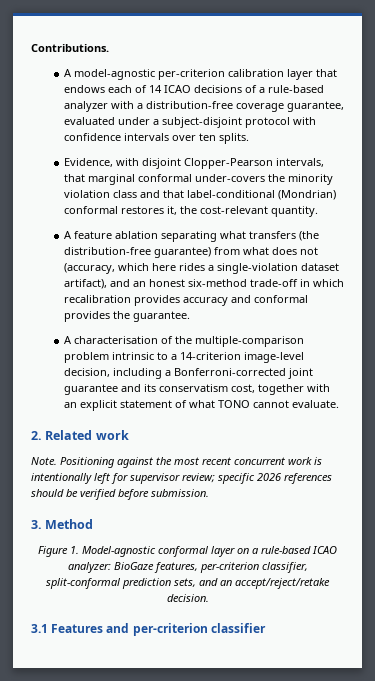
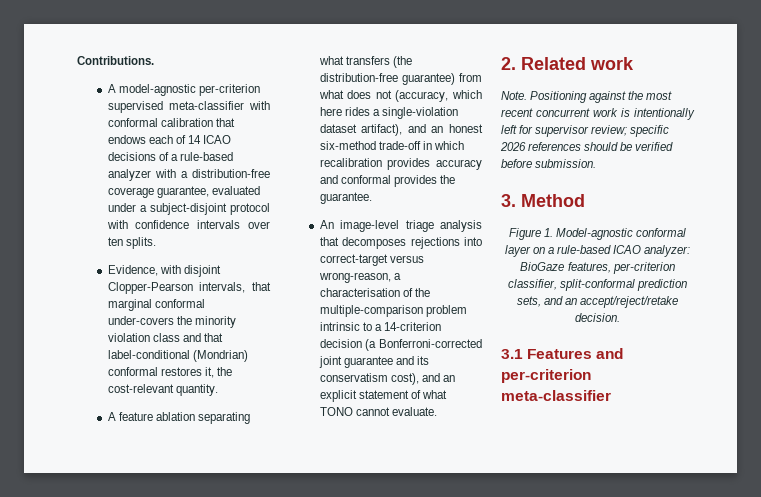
[227,69,313,80] calibration layer -> [107,101,270,113] [107,118,213,127] supervised meta-classifier with conformal calibration
[63,336,72,344] A -> [319,220,482,232] [319,237,482,249] [319,254,424,266] [318,272,401,283] An image-level triage analysis that decomposes rejections into correct-target versus wrong-reason, a
[243,352,304,363] [63,368,171,379] image-level decision, including a -> [319,339,377,351] decision (a
[230,384,330,395] cost, together with -> [390,373,440,385] cost), and
[210,623,266,633] classifier -> [501,390,611,401] meta-classifier

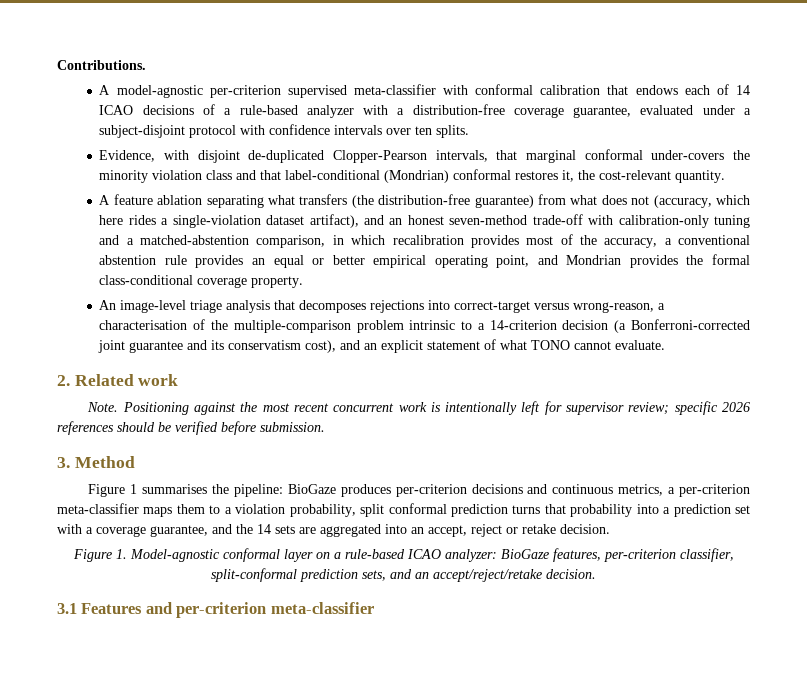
(221, 271) none -> [248,150,325,163] de-duplicated
[319,141,464,150] [319,158,482,170] [319,175,455,187] [319,192,372,204] six-method trade-off in which recalibration provides accuracy and conformal provides the guarantee. -> [449,214,750,228] [99,234,750,248] [99,254,750,268] [99,275,304,288] seven-method trade-off with calibration-only tuning and a matched-abstention comparison, in which recalibration provides most of the accuracy, a conventional abstention rule provides an equal or better empirical operating point, and Mondrian provides the formal class-conditional coverage property.
(585, 200) none -> [88,484,750,497] [57,503,750,517] [57,524,610,537] // Figure 1 summarises the pipeline: BioGaze produces per-criterion decisions and continuous metrics, a per-criterion meta-classifier maps them to a violation probability, split conformal prediction turns that probability into a prediction set with a coverage guarantee, and the 14 sets are aggregated into an accept, reject or retake decision.

